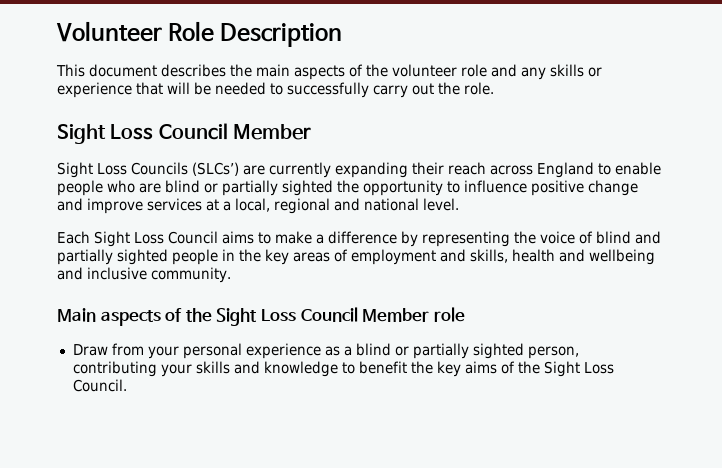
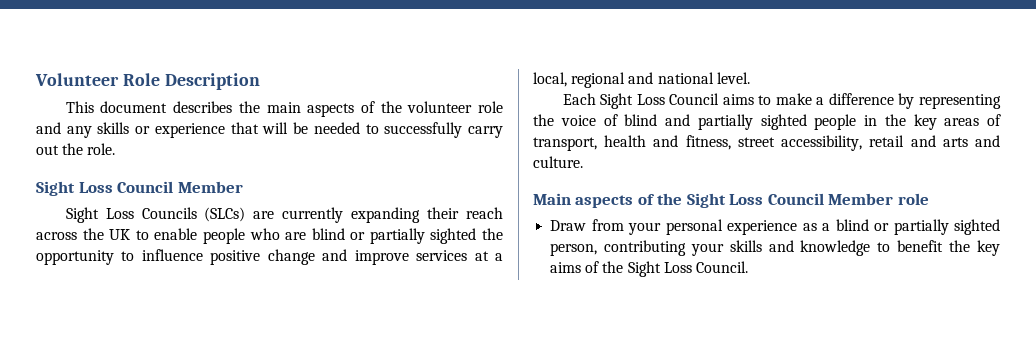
[192,162,239,176] (SLCs’) -> [204,207,246,222] (SLCs)
[537,162,594,178] England -> [82,228,131,240] the UK
[351,249,655,265] [57,267,231,283] employment and skills, health and wellbeing and inclusive community. -> [533,135,1000,151] [533,156,583,168] transport, health and fitness, street accessibility, retail and arts and culture.

